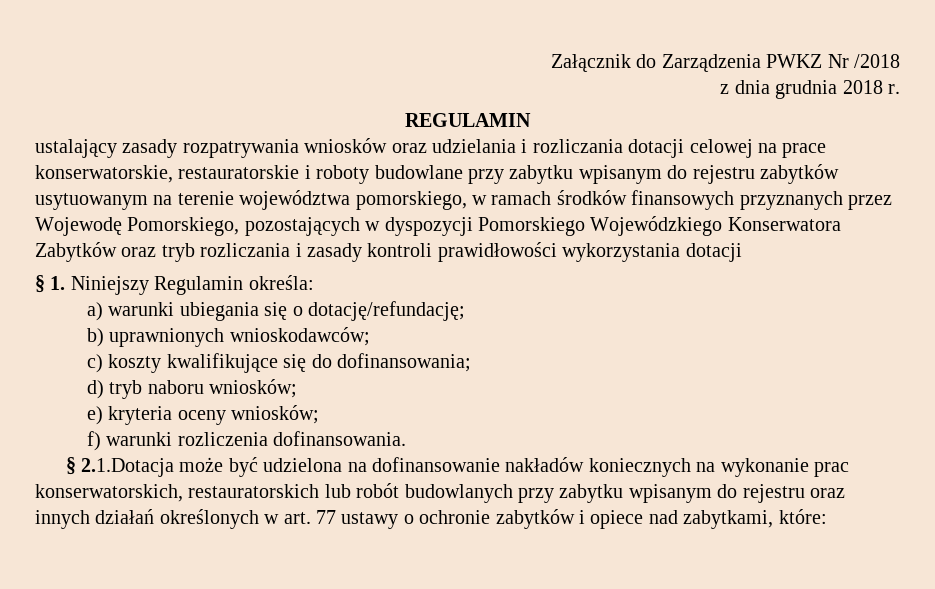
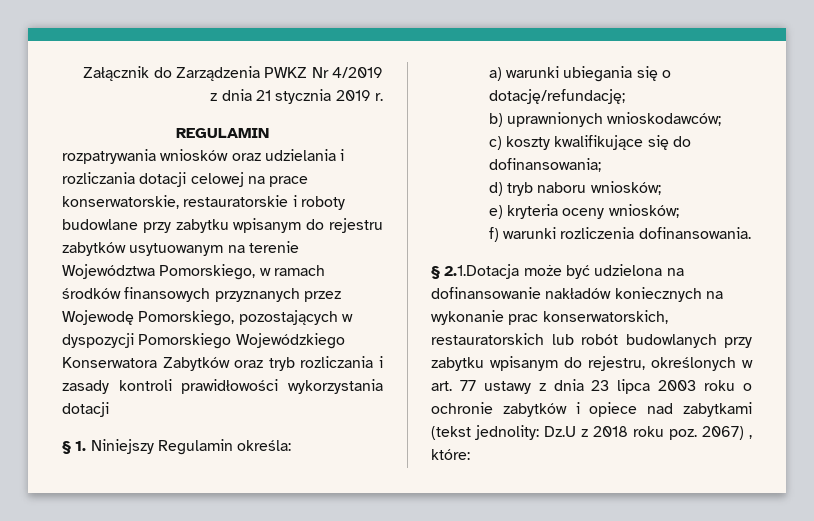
[853,54,900,68] [720,80,883,99] /2018 // z dnia grudnia 2018 -> [331,67,383,78] [210,89,371,104] 4/2019 // z dnia 21 stycznia 2019
[35,139,178,158] ustalający zasady -> (269, 133) none
[239,190,467,210] województwa pomorskiego, -> [62,264,256,280] Województwa Pomorskiego,
[742,484,845,503] [35,509,155,529] rejestru oraz innych działań -> [588,356,645,371] rejestru,
(399, 520) none -> [538,379,736,394] z dnia 23 lipca 2003 roku
[683,510,774,529] zabytkami, -> [683,402,752,417] [431,425,752,440] zabytkami (tekst jednolity: Dz.U z 2018 roku poz. 2067) ,

